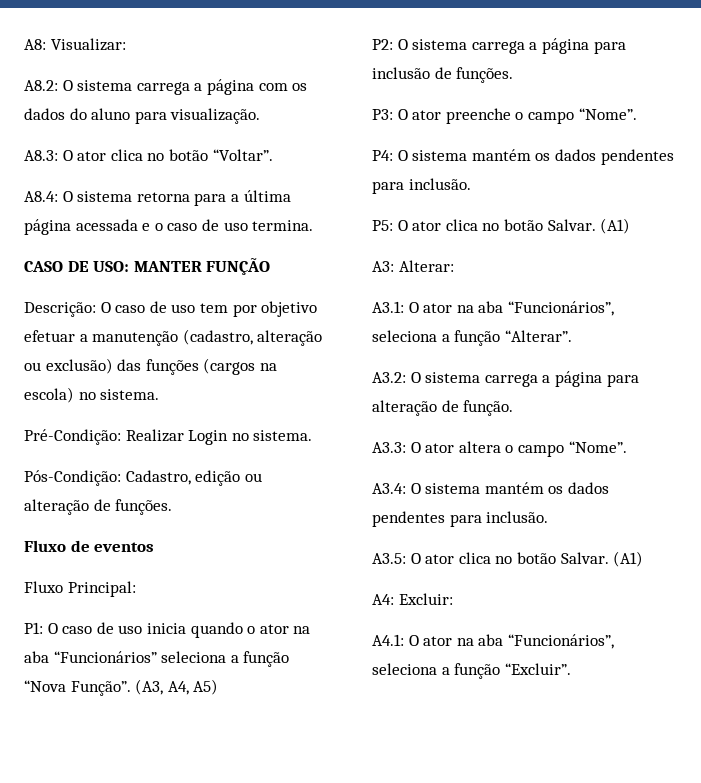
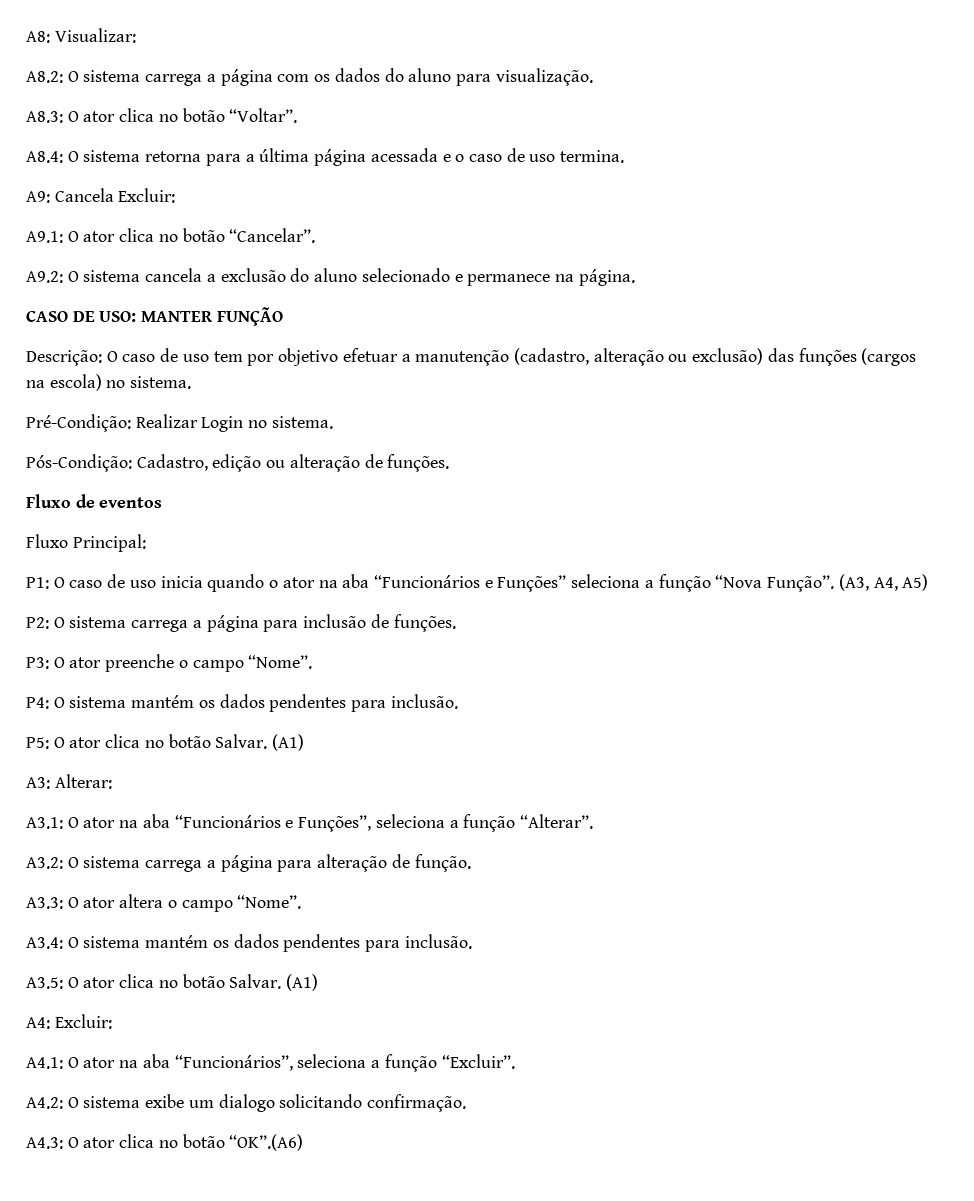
(314, 225) none -> [26,188,176,203] [26,228,316,243] [26,268,635,286] // A9: Cancela Excluir: // A9.1: O ator clica no botão “Cancelar”. // A9.2: O sistema cancela a exclusão do aluno selecionado e permanece na página.
[53,651,157,663] “Funcionários” -> [373,575,567,592] “Funcionários e Funções”
[507,301,614,316] “Funcionários”, -> [174,815,372,832] “Funcionários e Funções”,
(571, 669) none -> [26,1094,467,1112] [26,1134,304,1151] // A4.2: O sistema exibe um dialogo solicitando confirmação. // A4.3: O ator clica no botão “OK”.(A6)

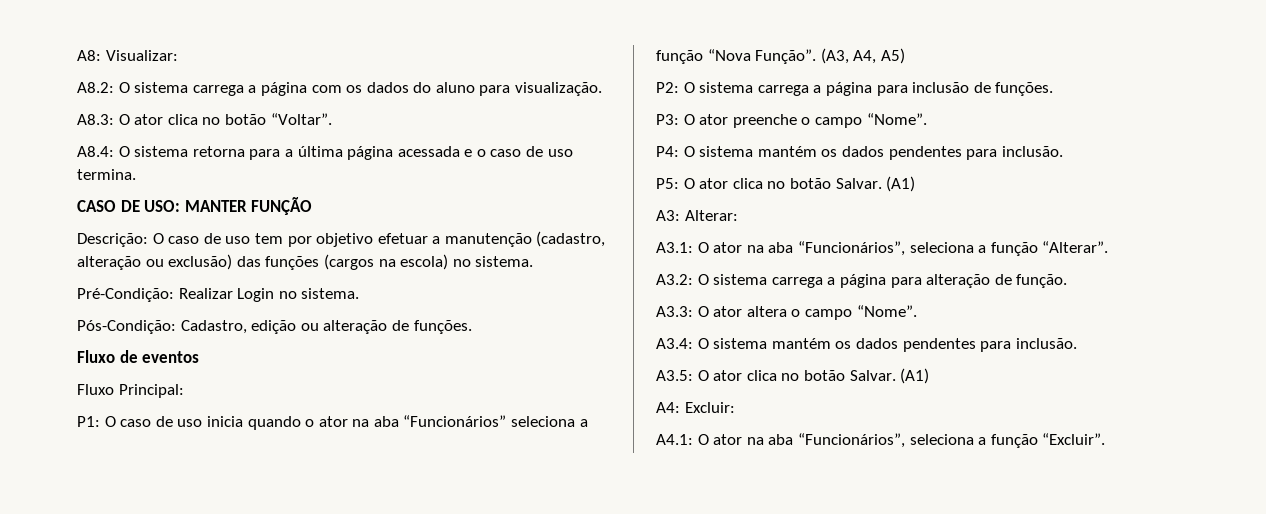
[26,188,176,203] [26,228,316,243] [26,268,635,286] // A9: Cancela Excluir: // A9.1: O ator clica no botão “Cancelar”. // A9.2: O sistema cancela a exclusão do aluno selecionado e permanece na página. -> (136, 174) none
[373,575,567,592] “Funcionários e Funções” -> [403,415,507,427] “Funcionários”
[174,815,372,832] “Funcionários e Funções”, -> [797,241,905,256] “Funcionários”,
[26,1094,467,1112] [26,1134,304,1151] // A4.2: O sistema exibe um dialogo solicitando confirmação. // A4.3: O ator clica no botão “OK”.(A6) -> (1106, 439) none

